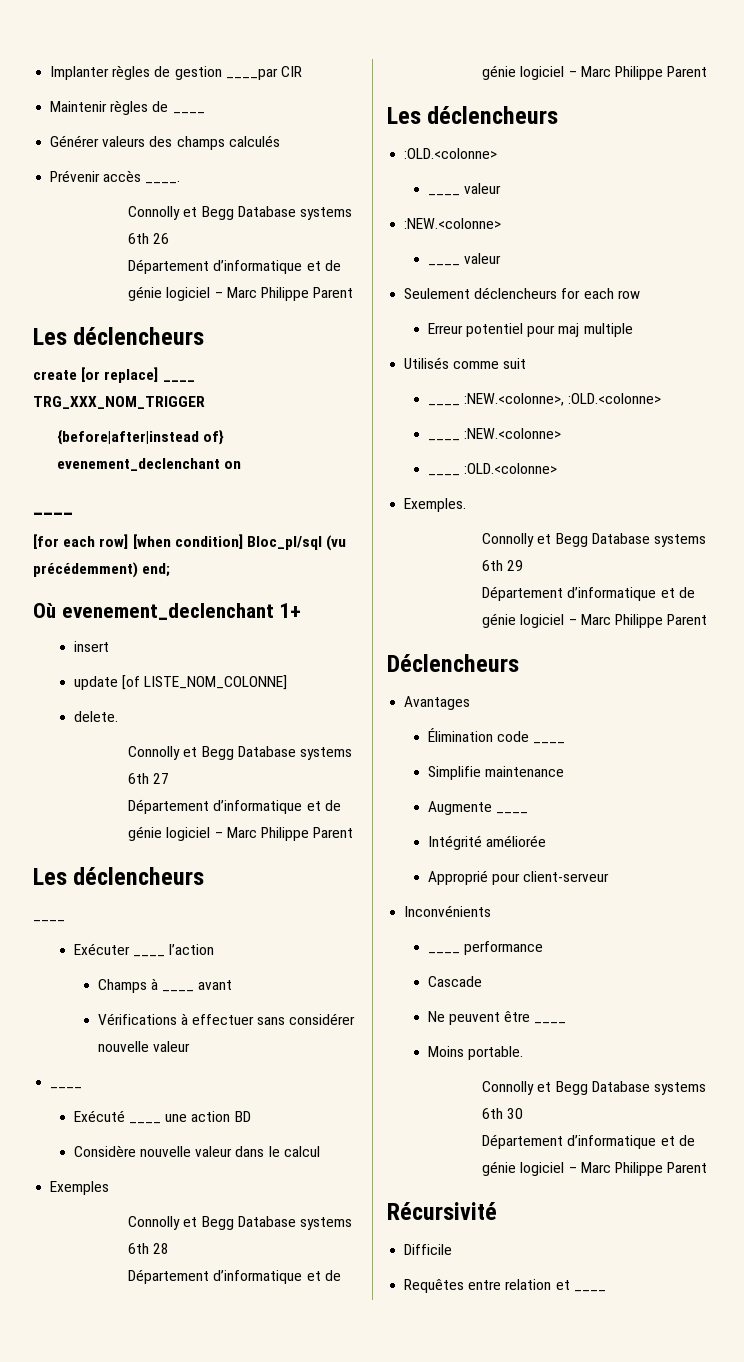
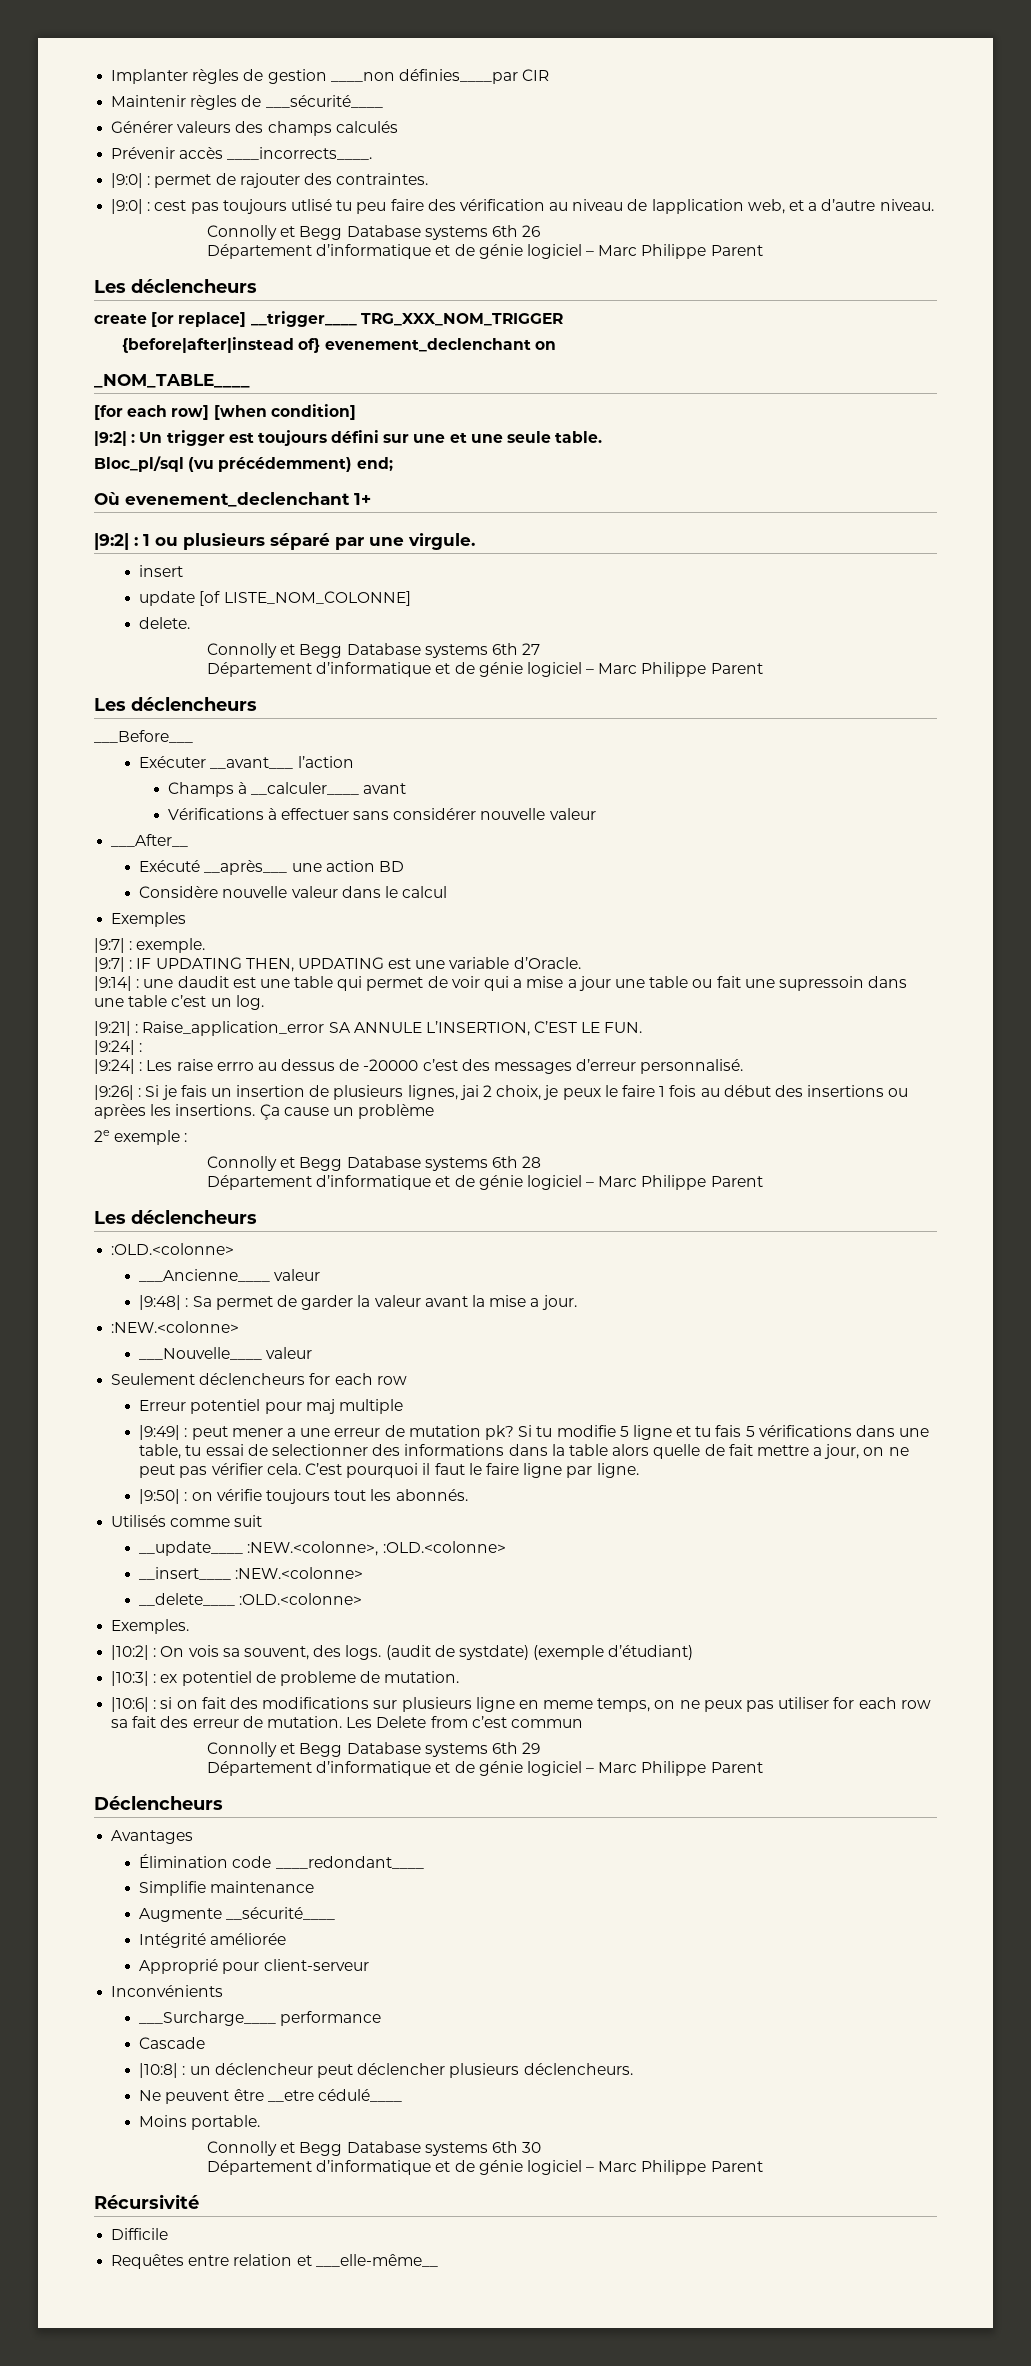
[225,68,278,80] ____par -> [330,69,518,84] ____non définies____par
[172,112,205,114] ____ -> [265,95,383,108] ___sécurité____
[145,180,181,184] ____. -> [227,147,373,160] [111,173,429,188] [111,199,934,214] ____incorrects____. // |9:0| : permet de rajouter des contraintes. // |9:0| : cest pas toujours utlisé tu peu faire des vérification au niveau de lapplication web, et a d’autre niveau.
[162,380,195,382] ____ -> [250,311,357,327] __trigger____
[33,512,73,515] ____ -> [94,374,250,388] _NOM_TABLE____
(243, 541) none -> [94,430,603,446] // |9:2| : Un trigger est toujours défini sur une et une seule table. //
(302, 610) none -> [94,533,475,550] // |9:2| : 1 ou plusieurs séparé par une virgule.
[33,920,65,922] ____ -> [94,730,193,743] ___Before___
[133,955,166,957] ____ -> [210,757,294,769] __avant___
[161,990,194,992] ____ -> [250,782,359,795] __calculer____
[50,1087,83,1089] ____ -> [111,834,189,847] ___After__
[129,1122,162,1124] ____ -> [204,860,288,875] __après___
(110, 1188) none -> [94,938,206,953] [94,957,581,972] [94,976,908,991] [94,995,264,1010] [94,1021,643,1036] [94,1040,143,1055] [94,1059,744,1074] [94,1085,909,1100] [94,1104,435,1120] [94,1130,188,1145] // |9:7| : exemple. // |9:7| : IF UPDATING THEN, UPDATING est une variable d’Oracle. // |9:14| : une daudit est une table qui permet de voir qui a mise a jour une table ou fait une supressoin dans une table c’est un log. // |9:21| : Raise_application_error SA ANNULE L’INSERTION, C’EST LE FUN. // |9:24| : // |9:24| : Les raise errro au dessus de -20000 c’est des messages d’erreur personnalisé. // |9:26| : Si je fais un insertion de plusieurs lignes, jai 2 choix, je peux le faire 1 fois au début des insertions ou aprèes les insertions. Ça cause un problème // 2e exemple :
[427,194,460,196] [464,183,502,194] [404,218,502,229] [427,264,460,266] ____ valeur // :NEW.<colonne> // ____ -> [139,1269,321,1282] [139,1295,577,1310] [111,1321,240,1333] [139,1347,263,1360] ___Ancienne____ valeur // |9:48| : Sa permet de garder la valeur avant la mise a jour. // :NEW.<colonne> // ___Nouvelle____
(633, 330) none -> [139,1425,930,1440] [139,1444,909,1459] [139,1463,639,1478] [139,1489,468,1504] // |9:49| : peut mener a une erreur de mutation pk? Si tu modifie 5 ligne et tu fais 5 vérifications dans une table, tu essai de selectionner des informations dans la table alors quelle de fait mettre a jour, on ne peut pas vérifier cela. C’est pourquoi il faut le faire ligne par ligne. // |9:50| : on vérifie toujours tout les abonnés.
[427,404,460,406] ____ -> [139,1541,244,1556] __update____
[427,439,460,441] [464,428,562,439] [427,474,460,476] ____ :NEW.<colonne> // ____ -> [139,1567,364,1580] [139,1593,236,1606] __insert____ :NEW.<colonne> // __delete____
(467, 505) none -> [111,1645,694,1660] [111,1671,460,1686] [111,1697,931,1712] [111,1716,583,1728] // |10:2| : On vois sa souvent, des logs. (audit de systdate) (exemple d’étudiant) // |10:3| : ex potentiel de probleme de mutation. // |10:6| : si on fait des modifications sur plusieurs ligne en meme temps, on ne peux pas utiliser for each row sa fait des erreur de mutation. Les Delete from c’est commun
[533,742,566,744] ____ -> [275,1856,424,1869] ____redondant____
[496,812,529,814] ____ -> [226,1907,336,1920] __sécurité____
[427,952,460,954] ____ -> [139,2011,277,2026] ___Surcharge____
(482, 981) none -> [139,2063,633,2078] // |10:8| : un déclencheur peut déclencher plusieurs déclencheurs.
[534,1022,567,1024] ____ -> [267,2089,403,2102] __etre cédulé____
[573,1290,606,1292] ____ -> [315,2254,438,2267] ___elle-même__

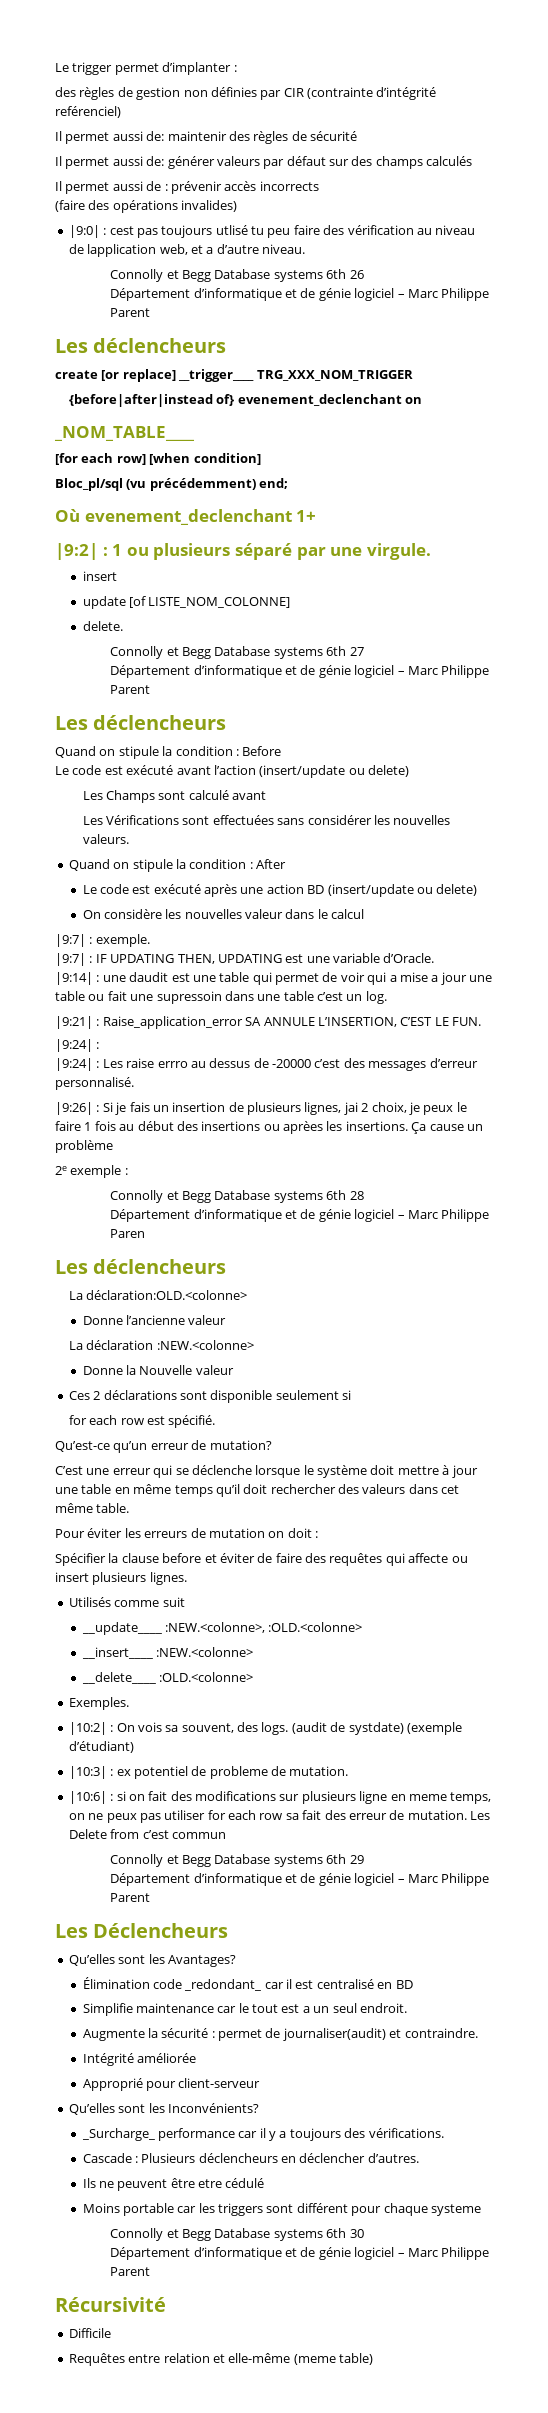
[111,69,550,84] [111,95,383,110] [111,121,398,136] [111,147,373,160] [111,173,429,188] Implanter règles de gestion ____non définies____par CIR // Maintenir règles de ___sécurité____ // Générer valeurs des champs calculés // Prévenir accès ____incorrects____. // |9:0| : permet de rajouter des contraintes. -> [55,62,237,75] [55,87,437,100] [55,106,121,118] [55,131,357,144] [55,156,473,169] [55,181,319,194] [55,200,238,213] Le trigger permet d’implanter : // des règles de gestion non définies par CIR (contrainte d’intégrité reférenciel) // Il permet aussi de: maintenir des règles de sécurité // Il permet aussi de: générer valeurs par défaut sur des champs calculés // Il permet aussi de : prévenir accès incorrects // (faire des opérations invalides)
[94,430,603,446] // |9:2| : Un trigger est toujours défini sur une et une seule table. -> (261, 459) none
[94,730,193,743] [139,756,354,769] [167,782,407,797] [167,808,596,820] [111,834,189,847] [139,860,405,875] [139,886,288,898] ___Before___ // Exécuter __avant___ l’action // Champs à __calculer____ avant // Vérifications à effectuer sans considérer nouvelle valeur // ___After__ // Exécuté __après___ une action BD // Considère nouvelle -> [55,746,282,759] [55,765,409,778] [82,790,267,803] [82,815,451,825] [82,834,129,844] [68,859,286,872] [82,884,478,897] [82,909,242,919] Quand on stipule la condition : Before // Le code est exécuté avant l’action (insert/update ou delete) // Les Champs sont calculé avant // Les Vérifications sont effectuées sans considérer les nouvelles valeurs. // Quand on stipule la condition : After // Le code est exécuté après une action BD (insert/update ou delete) // On considère les nouvelles
[111,912,187,927] // Exemples -> (365, 914) none
[710,1176,763,1187] [94,1210,257,1224] [111,1243,235,1255] [139,1269,321,1282] [139,1295,577,1310] [111,1321,240,1333] [139,1347,313,1360] [111,1373,407,1385] [139,1399,404,1414] [139,1425,930,1440] [139,1444,909,1459] [139,1463,639,1478] [139,1489,468,1504] Parent // Les déclencheurs // :OLD.<colonne> // ___Ancienne____ valeur // |9:48| : Sa permet de garder la valeur avant la mise a jour. // :NEW.<colonne> // ___Nouvelle____ valeur // Seulement déclencheurs for each row // Erreur potentiel pour maj multiple // |9:49| : peut mener a une erreur de mutation pk? Si tu modifie 5 ligne et tu fais 5 vérifications dans une table, tu essai de selectionner des informations dans la table alors quelle de fait mettre a jour, on ne peut pas vérifier cela. C’est pourquoi il faut le faire ligne par ligne. // |9:50| : on vérifie toujours tout les abonnés. -> [110,1229,146,1238] [55,1259,227,1274] [68,1290,248,1300] [82,1315,227,1325] [68,1340,254,1350] [82,1365,234,1375] [68,1390,351,1403] [68,1415,216,1428] [55,1440,272,1453] [55,1465,478,1478] [55,1484,460,1497] [55,1503,130,1513] [55,1528,318,1538] [55,1553,468,1566] [55,1572,187,1585] Paren // Les déclencheurs // La déclaration:OLD.<colonne> // Donne l’ancienne valeur // La déclaration :NEW.<colonne> // Donne la Nouvelle valeur // Ces 2 déclarations sont disponible seulement si // for each row est spécifié. // Qu’est-ce qu’un erreur de mutation? // C’est une erreur qui se déclenche lorsque le système doit mettre à jour une table en même temps qu’il doit rechercher des valeurs dans cet même table. // Pour éviter les erreurs de mutation on doit : // Spécifier la clause before et éviter de faire des requêtes qui affecte ou insert plusieurs lignes.
(763, 1767) none -> [55,1924,88,1938] Les
[111,1830,194,1844] [139,1854,424,1869] [139,1881,315,1896] [139,1907,336,1922] Avantages // Élimination code ____redondant____ // Simplifie maintenance // Augmente __sécurité____ -> [68,1954,236,1967] [82,1977,413,1991] [82,2003,407,2016] [82,2028,478,2041] Qu’elles sont les Avantages? // Élimination code _redondant_ car il est centralisé en BD // Simplifie maintenance car le tout est a un seul endroit. // Augmente la sécurité : permet de journaliser(audit) et contraindre.
[111,1985,224,1997] [139,2011,382,2026] [139,2037,206,2049] [139,2063,633,2078] [139,2089,403,2104] [139,2115,261,2130] Inconvénients // ___Surcharge____ performance // Cascade // |10:8| : un déclencheur peut déclencher plusieurs déclencheurs. // Ne peuvent être __etre cédulé____ // Moins portable. -> [68,2103,259,2115] [81,2128,444,2141] [82,2153,419,2163] [82,2178,265,2191] [82,2203,481,2216] Qu’elles sont les Inconvénients? // _Surcharge_ performance car il y a toujours des vérifications. // Cascade : Plusieurs déclencheurs en déclencher d’autres. // Ils ne peuvent être etre cédulé // Moins portable car les triggers sont différent pour chaque systeme
[315,2254,438,2267] ___elle-même__ -> [228,2353,373,2365] elle-même (meme table)

